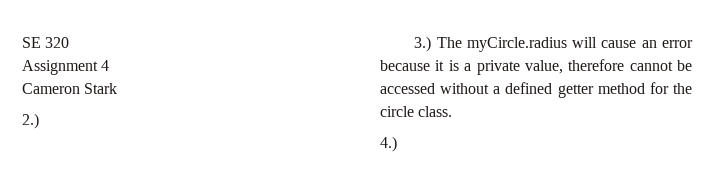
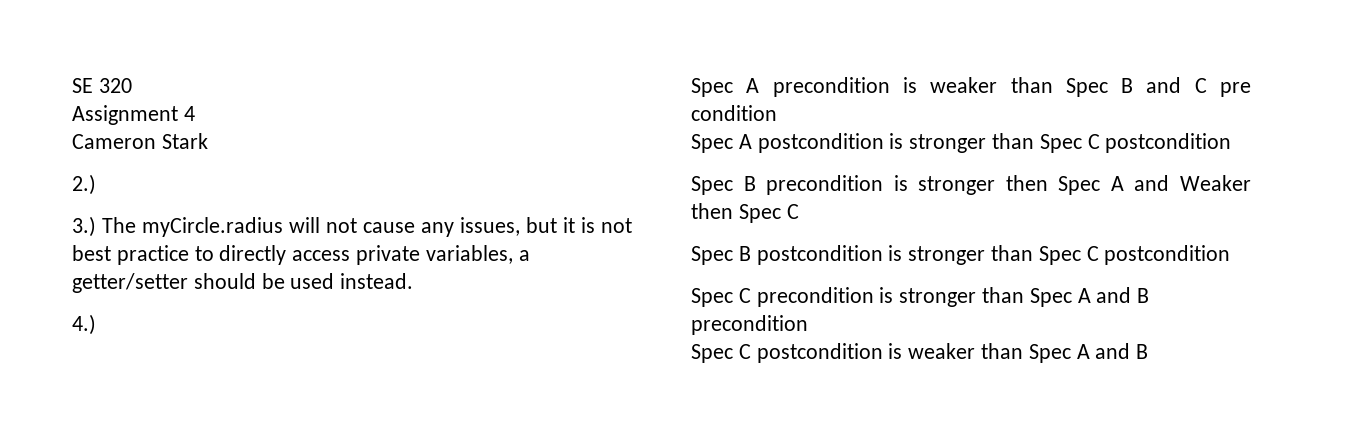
[601,40,693,48] [380,59,692,75] [380,82,692,98] [380,106,453,117] [380,136,397,152] cause an error because it is a private value, therefore cannot be accessed without a defined getter method for the circle class. // 4.) -> [326,217,632,237] [72,245,530,265] [72,273,414,293] [72,314,96,335] [691,77,1251,97] [691,105,777,121] [691,133,1232,153] [691,175,1251,195] [691,203,799,223] [691,245,1231,265] [691,287,1150,307] [691,315,808,335] [691,343,1149,363] not cause any issues, but it is not best practice to directly access private variables, a getter/setter should be used instead. // 4.) // Spec A precondition is weaker than Spec B and C pre condition // Spec A postcondition is stronger than Spec C postcondition // Spec B precondition is stronger then Spec A and Weaker then Spec C // Spec B postcondition is stronger than Spec C postcondition // Spec C precondition is stronger than Spec A and B precondition // Spec C postcondition is weaker than Spec A and B

